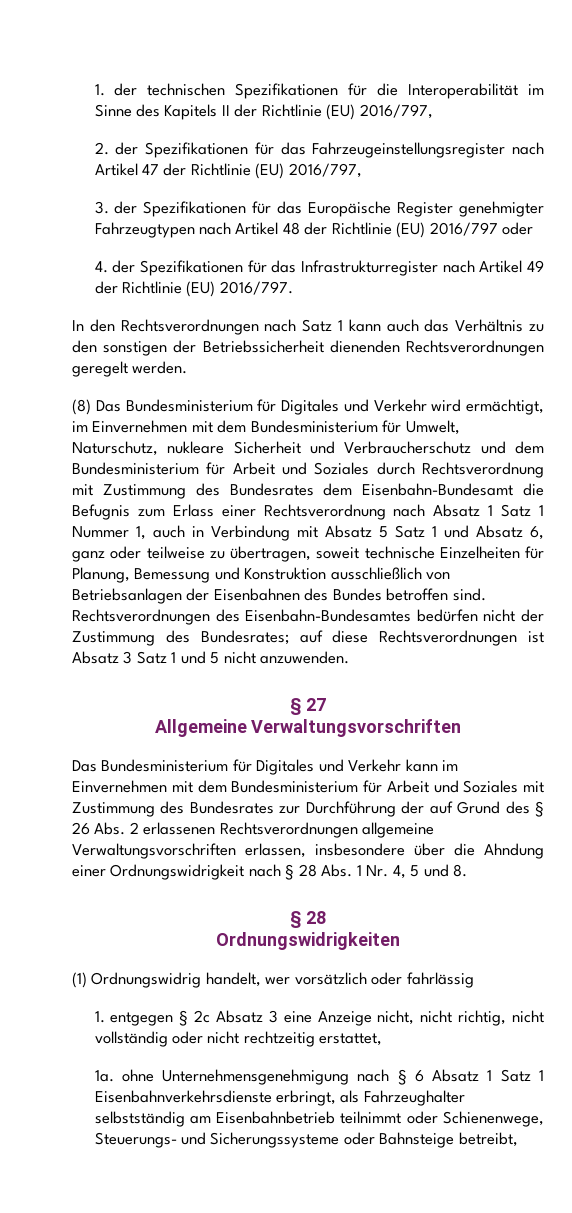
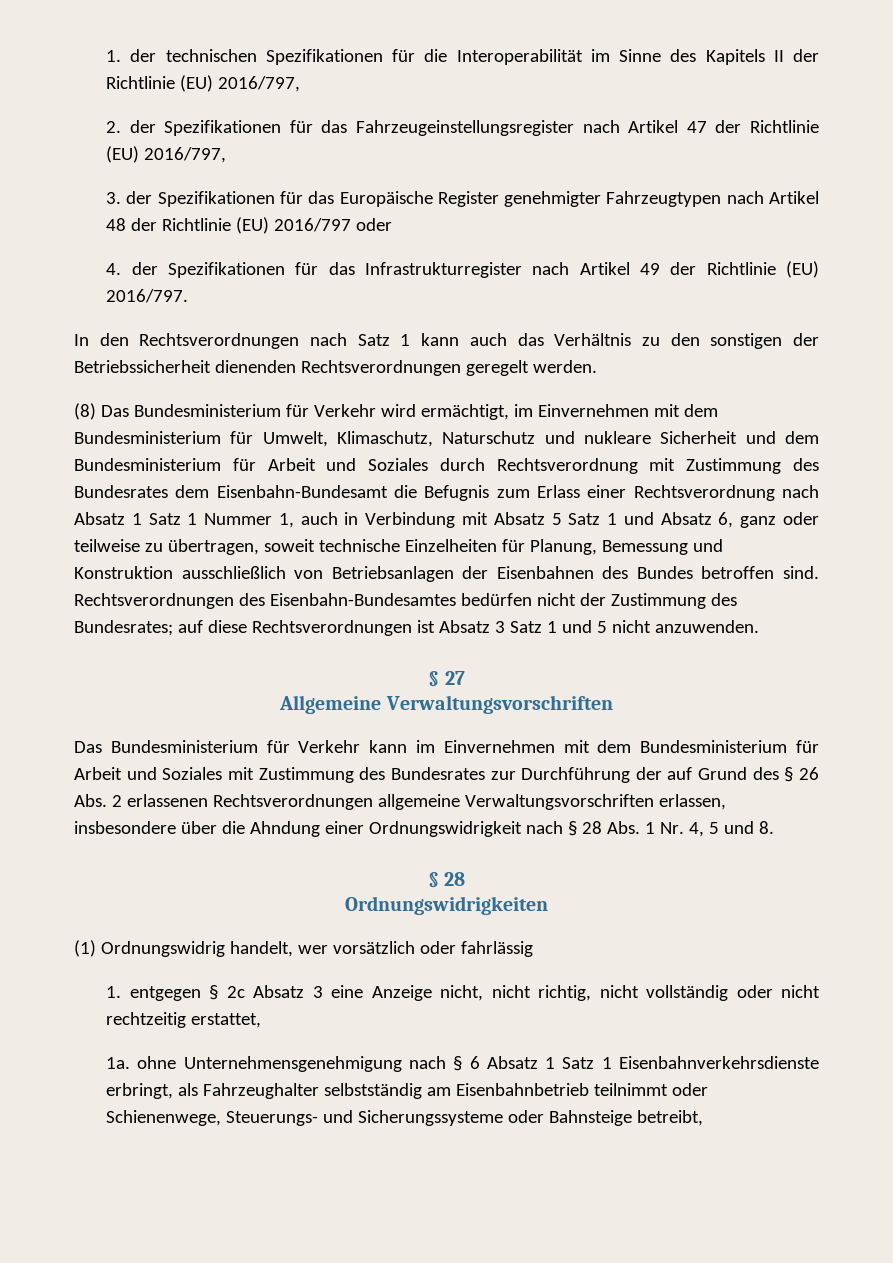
[281,399,369,415] Digitales und -> (309, 410) none
[72,441,158,456] Naturschutz, -> [336,431,575,447] Klimaschutz, Naturschutz und
[344,441,506,454] Verbraucherschutz und -> (776, 437) none
[256,759,344,775] Digitales und -> (290, 746) none

